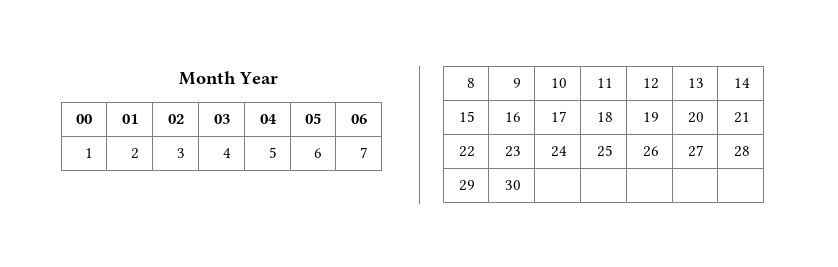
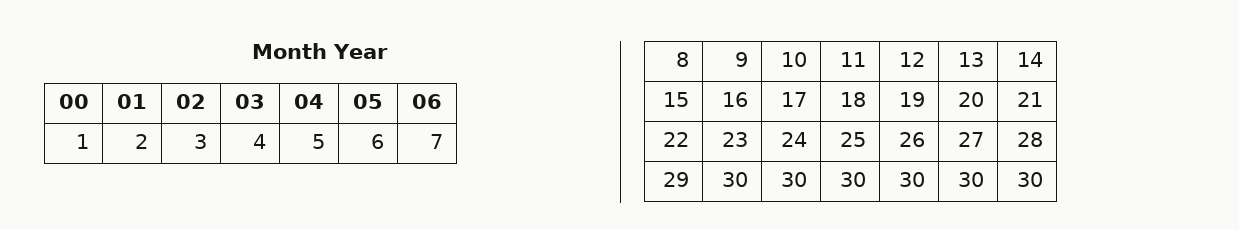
(521, 185) | | | | -> [781,172,808,187] [840,172,867,187] [899,172,926,187] [958,172,985,187] [1017,172,1044,187] 30 | 30 | 30 | 30 | 30

